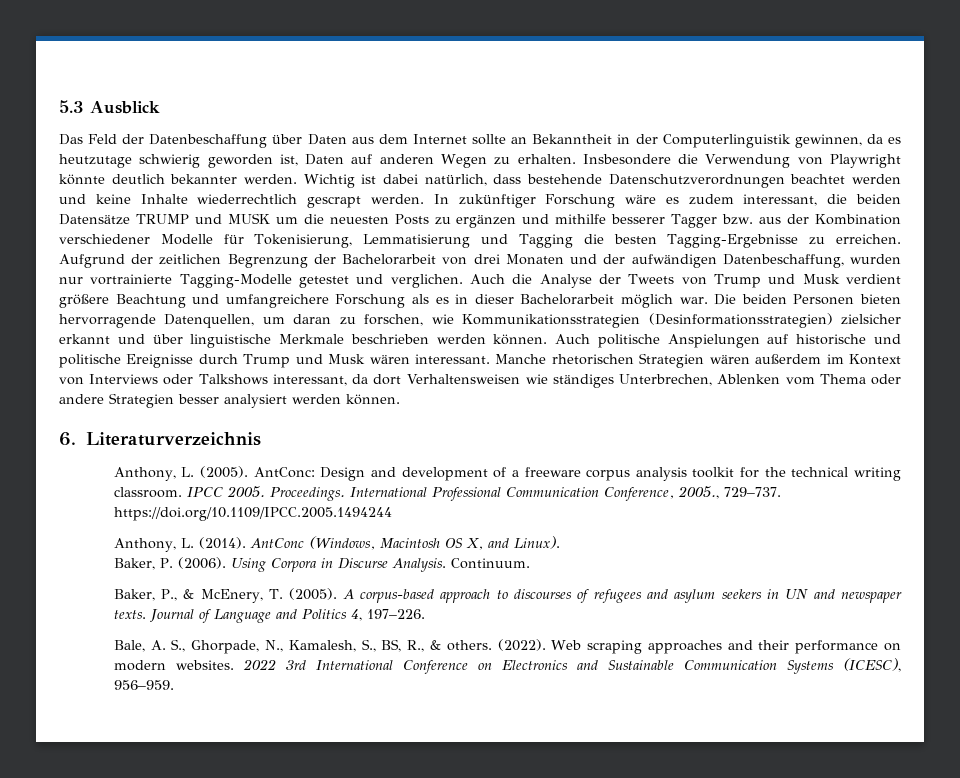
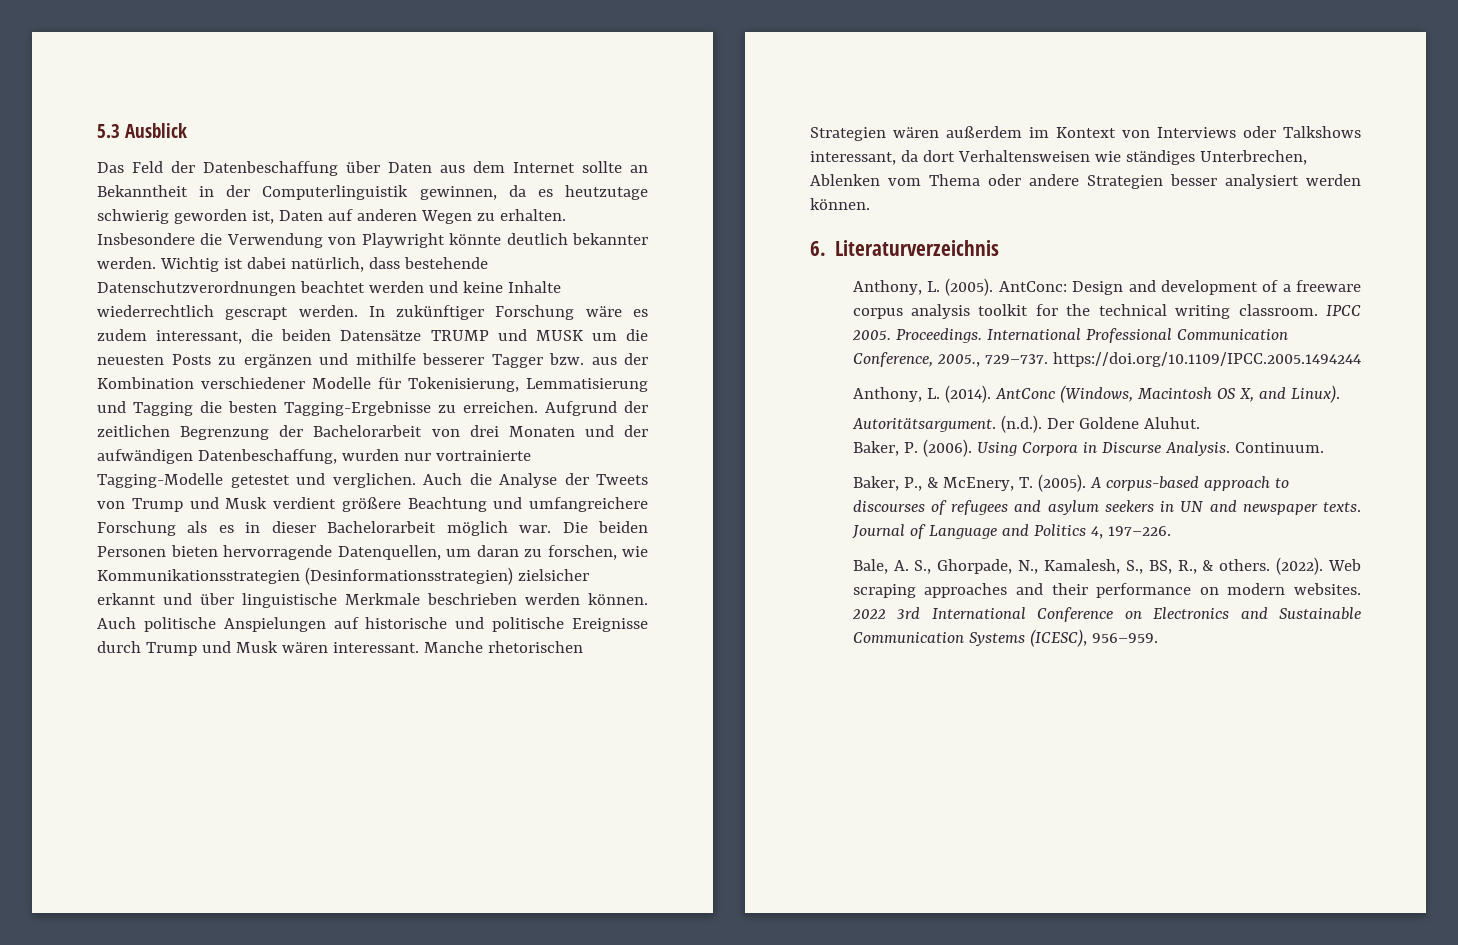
(560, 542) none -> [851,415,1200,433] // Autoritätsargument. (n.d.). Der Goldene Aluhut.

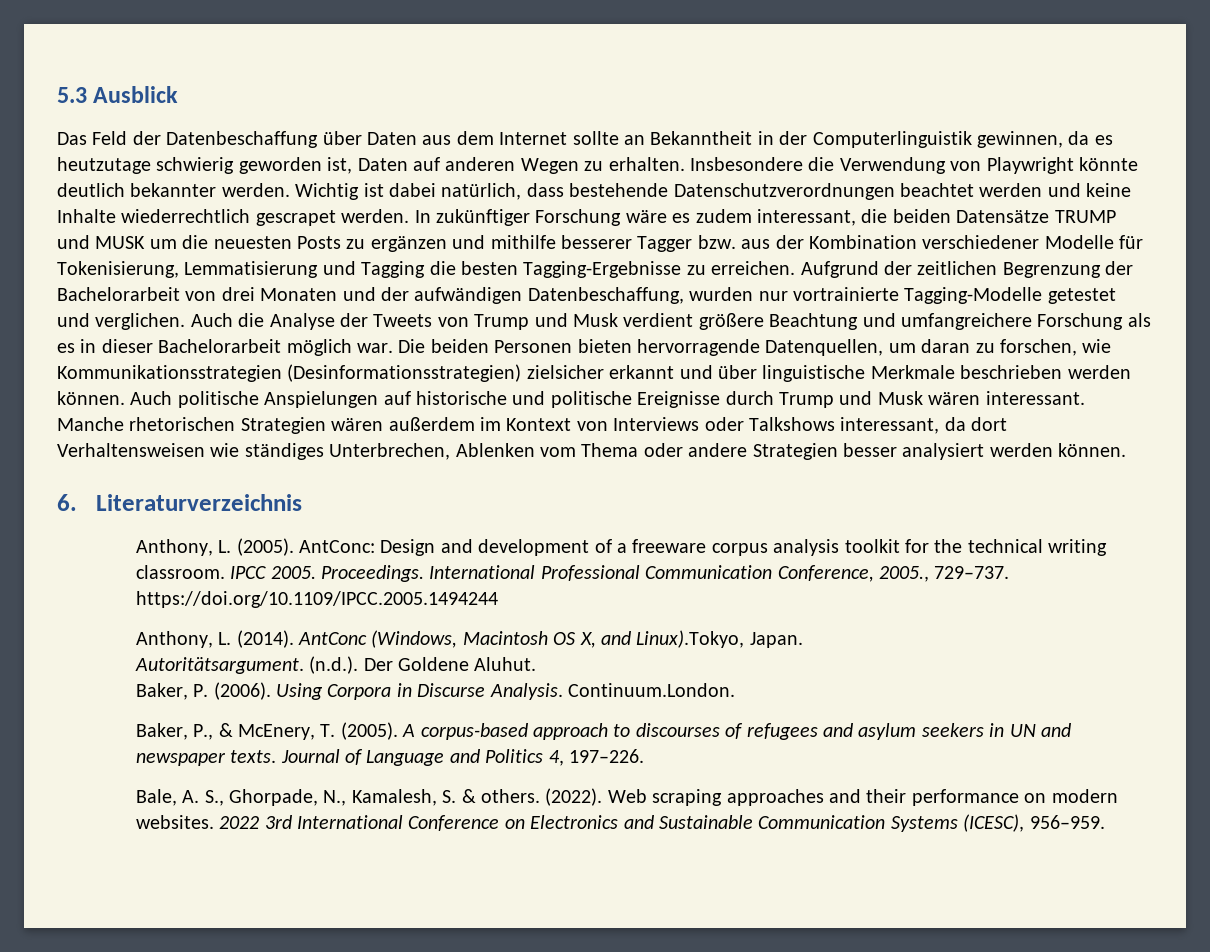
[225,307,289,320] gescrapt -> [255,210,336,226] gescrapet
[1290,385,1340,403] Linux). -> [636,630,803,648] Linux).Tokyo, Japan.
[1234,442,1324,453] Continuum. -> [568,683,736,697] Continuum.London.
[1125,560,1197,574] S., BS, R., -> [442,790,457,803] S.

